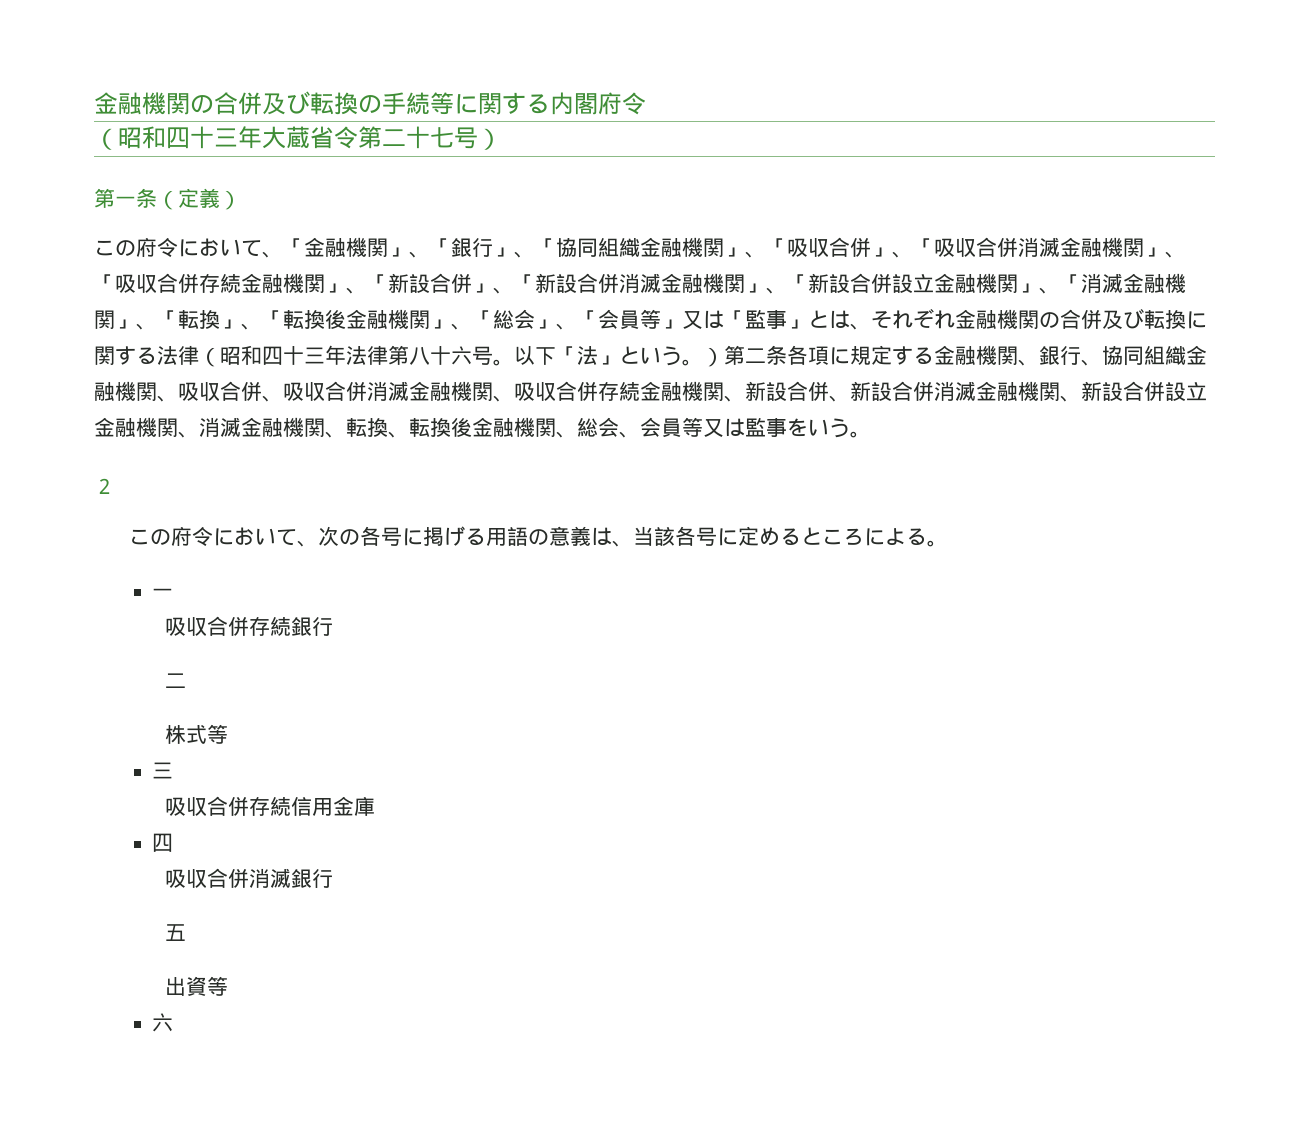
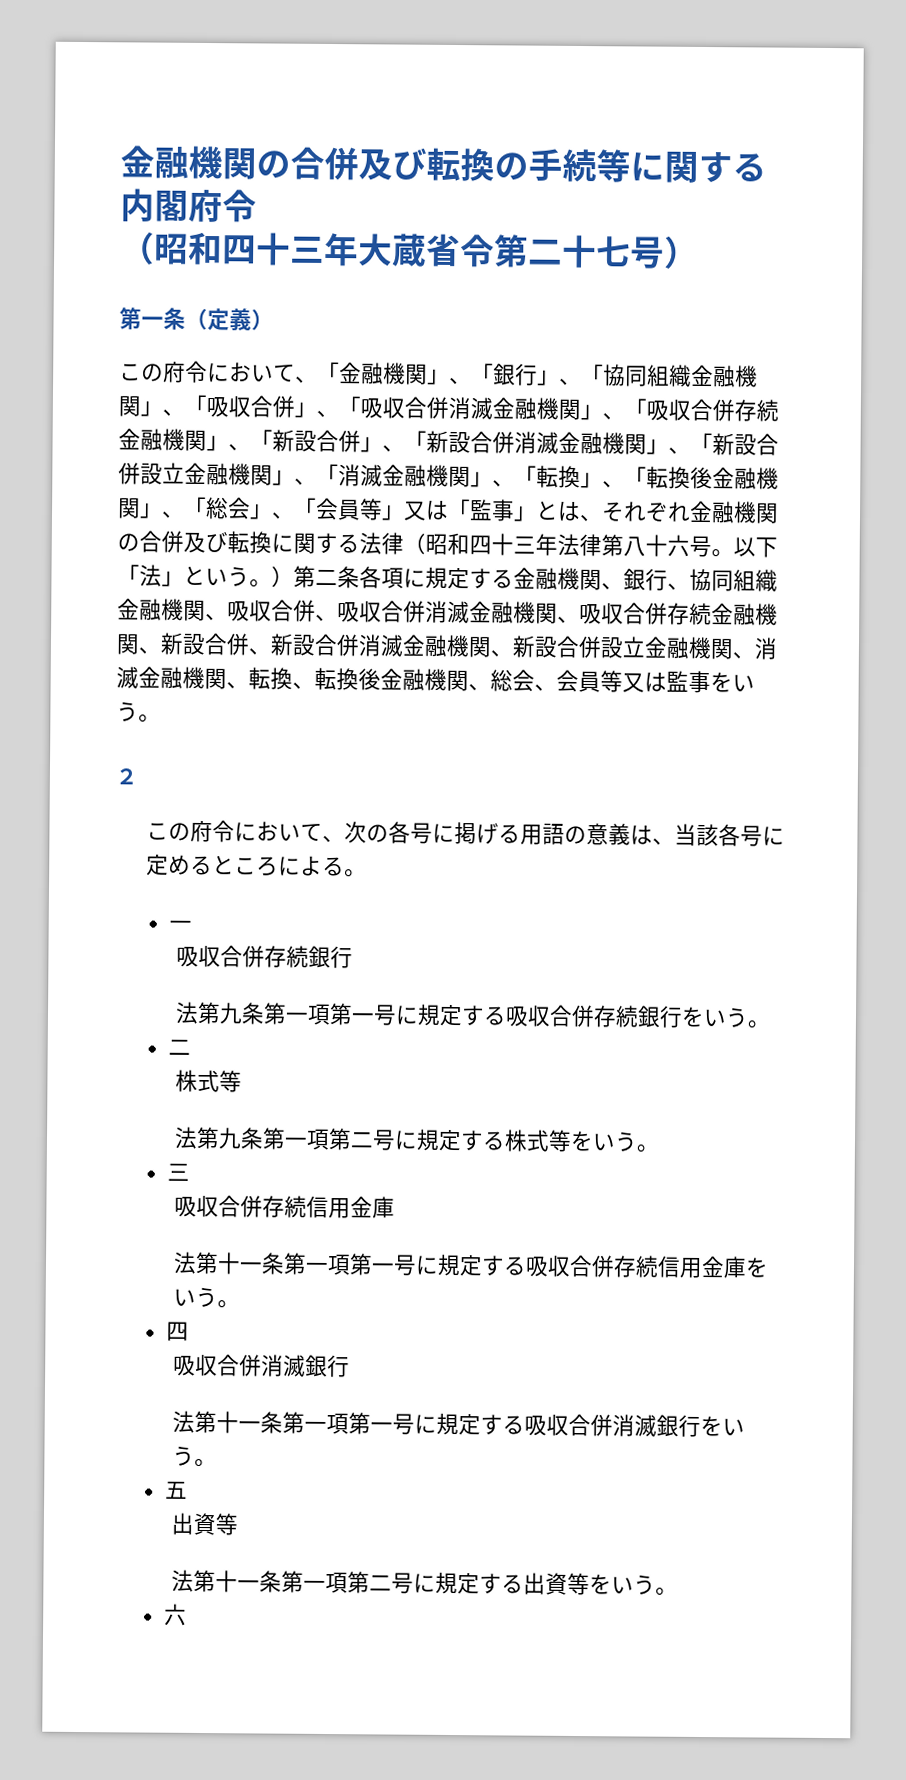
[164,673,186,688] [164,724,228,744] 二 // 株式等 -> [174,1001,770,1029] [167,1039,191,1055] [174,1069,242,1093] [173,1126,659,1153] 法第九条第一項第一号に規定する吸収合併存続銀行をいう。 // 二 // 株式等 // 法第九条第一項第二号に規定する株式等をいう。
(375, 806) none -> [172,1251,769,1279] [172,1286,240,1309] // 法第十一条第一項第一号に規定する吸収合併存続信用金庫をいう。
[164,924,186,941] [164,976,228,996] 五 // 出資等 -> [171,1410,745,1438] [171,1445,217,1468] [164,1481,188,1499] [170,1512,238,1536] [170,1569,678,1596] 法第十一条第一項第一号に規定する吸収合併消滅銀行をいう。 // 五 // 出資等 // 法第十一条第一項第二号に規定する出資等をいう。

